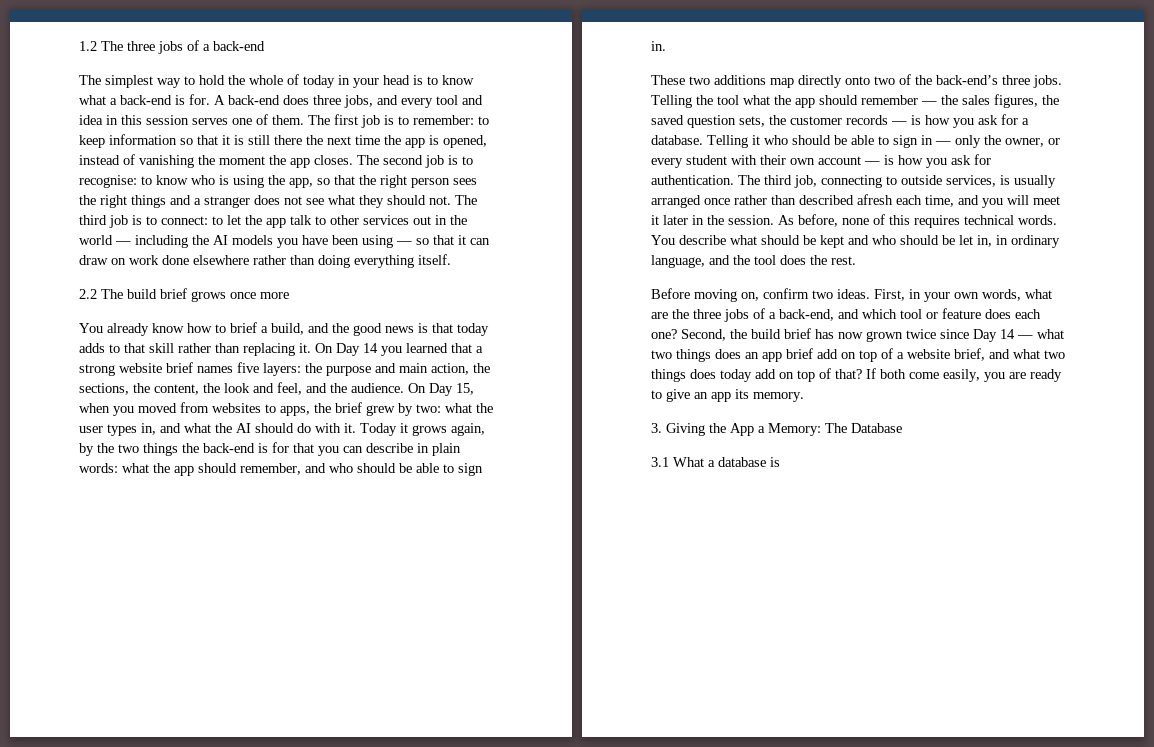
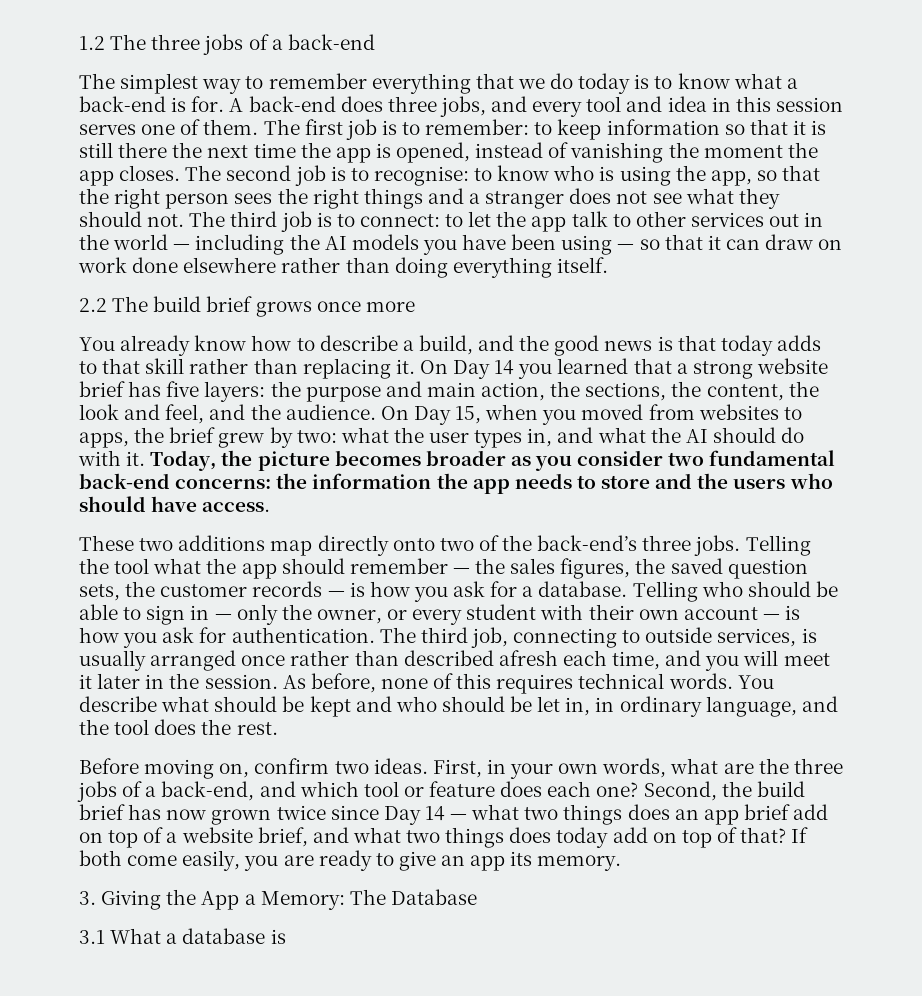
[199,74,410,88] hold the whole of today in your head -> [268,73,631,94] remember everything that we do today
[230,322,257,333] brief -> [319,335,398,351] describe
[197,366,233,373] names -> [128,381,162,397] has
[360,423,485,436] [79,442,461,456] [79,463,483,476] [651,41,666,51] Today it grows again, by the two things the back-end is for that you can describe in plain words: what the app should remember, and who should be able to sign in. -> [150,450,836,471] [79,473,833,494] [79,496,271,512] Today, the picture becomes broader as you consider two fundamental back-end concerns: the information the app needs to store and the users who should have access.
[752,135,760,145] it -> (698, 591) none

